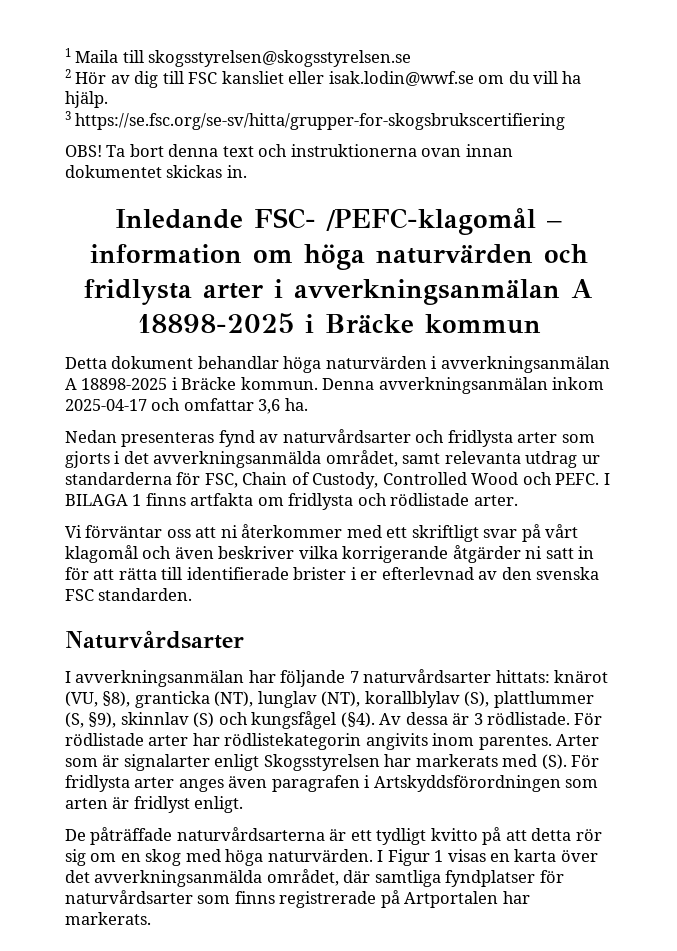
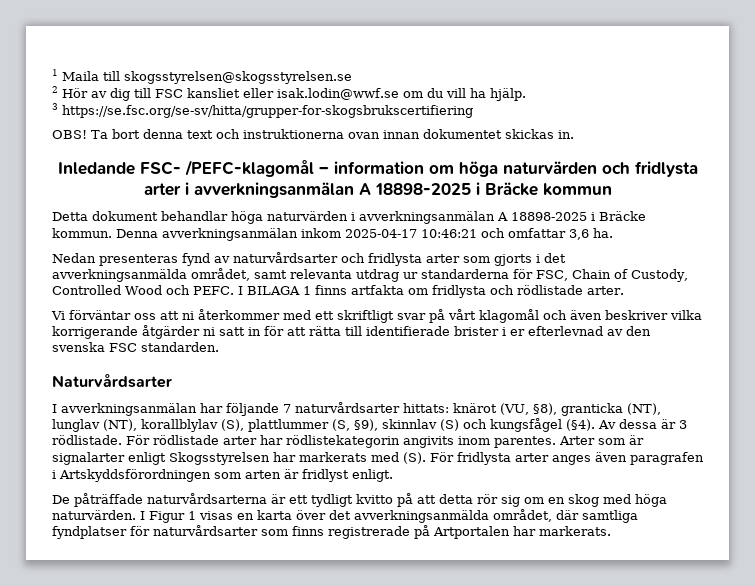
(147, 405) none -> [421,229,477,238] 10:46:21

